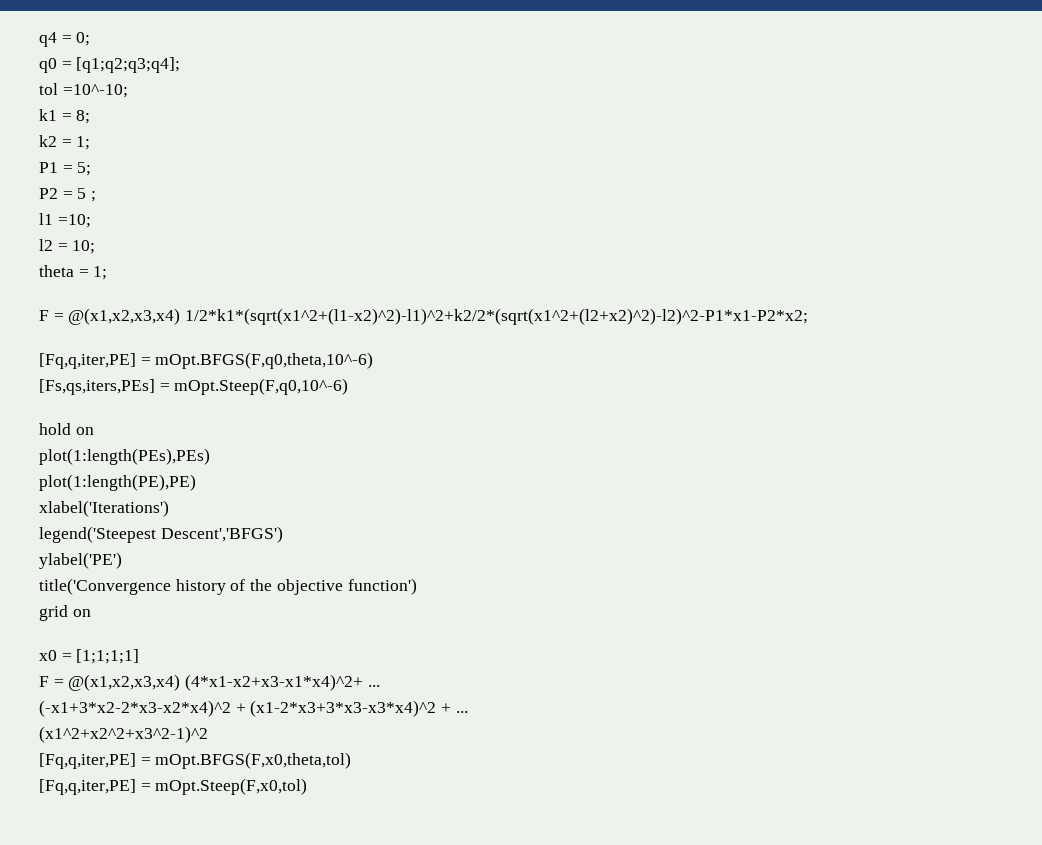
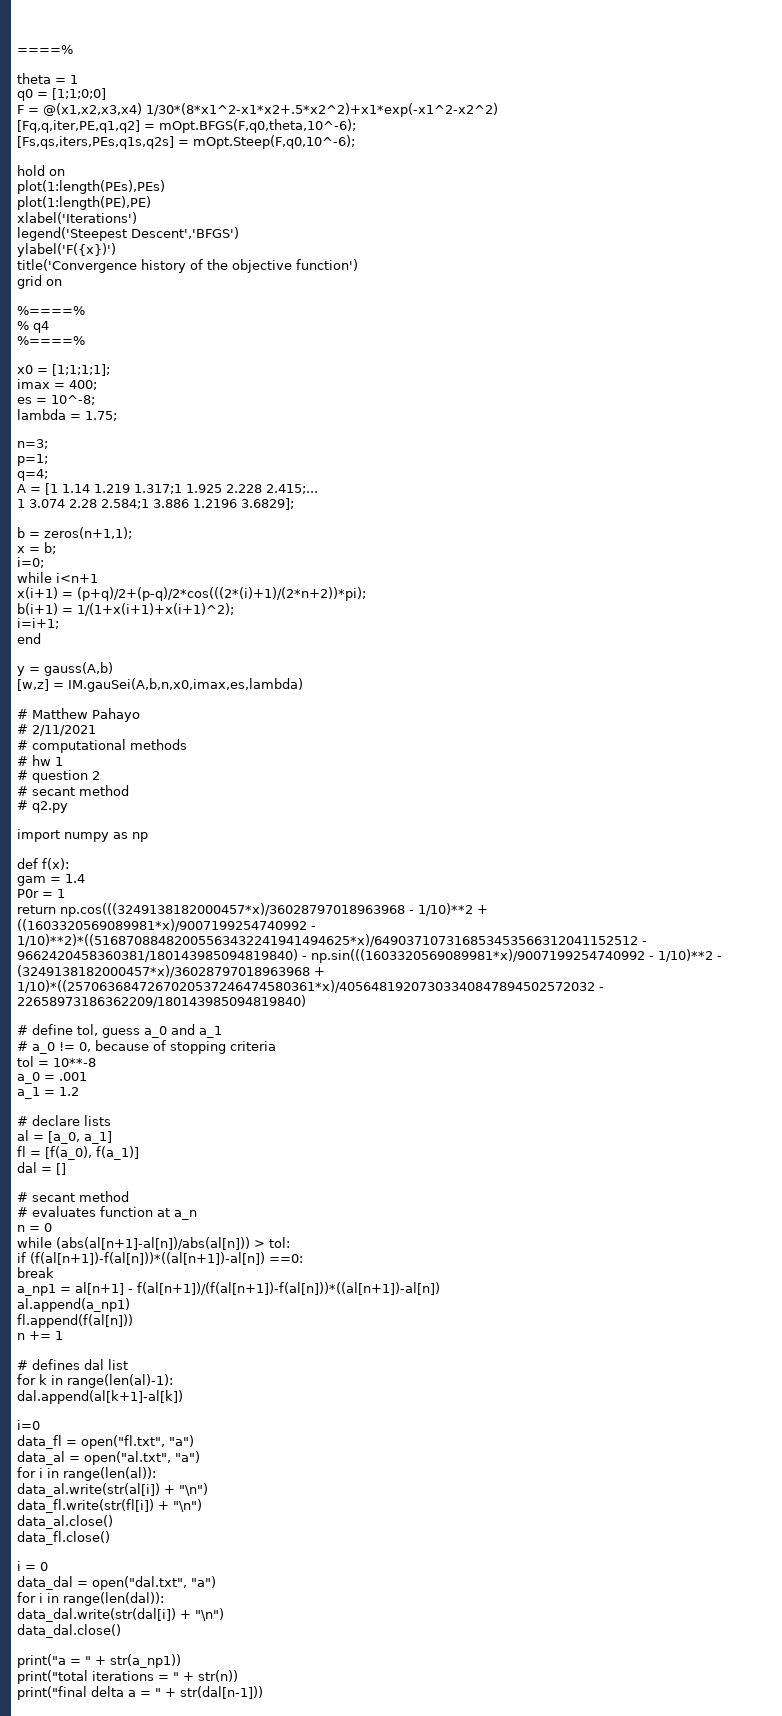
[39,32,91,47] [39,57,181,73] [39,83,128,98] [39,109,91,124] [39,135,91,150] [39,162,92,176] [39,188,97,202] [39,213,91,228] [39,239,96,254] [39,265,108,280] [39,308,809,325] [39,352,374,369] [39,378,349,395] q4 = 0; // q0 = [q1;q2;q3;q4]; // tol =10^-10; // k1 = 8; // k2 = 1; // P1 = 5; // P2 = 5 ; // l1 =10; // l2 = 10; // theta = 1; // F = @(x1,x2,x3,x4) 1/2*k1*(sqrt(x1^2+(l1-x2)^2)-l1)^2+k2/2*(sqrt(x1^2+(l2+x2)^2)-l2)^2-P1*x1-P2*x2; // [Fq,q,iter,PE] = mOpt.BFGS(F,q0,theta,10^-6) // [Fs,qs,iters,PEs] = mOpt.Steep(F,q0,10^-6) -> [17,45,73,54] [17,73,78,84] [17,88,106,101] [17,103,498,117] [17,119,356,133] [17,135,355,149] ====% // theta = 1 // q0 = [1;1;0;0] // F = @(x1,x2,x3,x4) 1/30*(8*x1^2-x1*x2+.5*x2^2)+x1*exp(-x1^2-x2^2) // [Fq,q,iter,PE,q1,q2] = mOpt.BFGS(F,q0,theta,10^-6); // [Fs,qs,iters,PEs,q1s,q2s] = mOpt.Steep(F,q0,10^-6);
[39,552,122,569] ylabel('PE') -> [17,243,116,257] ylabel('F({x})')
[39,649,140,664] [39,674,380,691] [39,700,468,717] [39,726,208,743] [39,752,352,769] [39,778,308,795] x0 = [1;1;1;1] // F = @(x1,x2,x3,x4) (4*x1-x2+x3-x1*x4)^2+ ... // (-x1+3*x2-2*x3-x2*x4)^2 + (x1-2*x3+3*x3-x3*x4)^2 + ... // (x1^2+x2^2+x3^2-1)^2 // [Fq,q,iter,PE] = mOpt.BFGS(F,x0,theta,tol) // [Fq,q,iter,PE] = mOpt.Steep(F,x0,tol) -> [17,306,85,315] [17,321,49,333] [17,336,85,345] [17,364,110,376] [17,379,97,390] [17,395,95,405] [17,409,117,421] [17,439,48,449] [17,454,48,466] [17,469,48,481] [17,483,318,495] [17,498,294,510] [17,527,132,539] [17,542,56,554] [17,557,44,568] [17,572,98,583] [17,587,366,601] [17,603,234,616] [17,618,59,629] [17,633,41,644] [17,662,113,676] [17,678,303,692] [17,708,140,722] [17,724,96,736] [17,739,187,753] [17,755,63,766] [17,770,100,783] [17,785,129,796] [17,800,68,813] [17,829,148,842] [17,858,69,870] [17,874,85,886] [17,889,65,898] [17,903,488,917] [17,919,316,932] [17,934,647,947] [17,949,722,963] [17,965,325,978] [17,980,604,993] [17,995,306,1008] [17,1024,222,1038] [17,1040,276,1054] [17,1056,96,1067] [17,1072,87,1084] [17,1087,79,1099] [17,1115,111,1126] [17,1130,112,1144] [17,1146,139,1160] [17,1162,66,1175] [17,1191,129,1202] [17,1206,197,1220] [17,1223,52,1232] [17,1237,290,1250] [17,1252,303,1265] [17,1267,54,1278] [17,1282,440,1296] [17,1298,130,1312] [17,1314,133,1328] [17,1331,63,1340] [17,1359,128,1370] [17,1374,173,1388] [17,1390,183,1404] [17,1420,40,1430] [17,1435,194,1449] [17,1451,200,1465] [17,1467,156,1481] [17,1483,208,1497] [17,1499,202,1513] [17,1515,113,1529] [17,1531,110,1545] [17,1561,48,1571] [17,1576,216,1590] [17,1592,164,1606] [17,1608,224,1622] [17,1624,121,1638] [17,1654,181,1668] [17,1670,238,1684] [17,1686,263,1700] %====% // % q4 // %====% // x0 = [1;1;1;1]; // imax = 400; // es = 10^-8; // lambda = 1.75; // n=3; // p=1; // q=4; // A = [1 1.14 1.219 1.317;1 1.925 2.228 2.415;... // 1 3.074 2.28 2.584;1 3.886 1.2196 3.6829]; // b = zeros(n+1,1); // x = b; // i=0; // while i<n+1 // x(i+1) = (p+q)/2+(p-q)/2*cos(((2*(i)+1)/(2*n+2))*pi); // b(i+1) = 1/(1+x(i+1)+x(i+1)^2); // i=i+1; // end // y = gauss(A,b) // [w,z] = IM.gauSei(A,b,n,x0,imax,es,lambda) // # Matthew Pahayo // # 2/11/2021 // # computational methods // # hw 1 // # question 2 // # secant method // # q2.py // import numpy as np // def f(x): // gam = 1.4 // P0r = 1 // return np.cos(((3249138182000457*x)/36028797018963968 - 1/10)**2 + ((1603320569089981*x)/9007199254740992 - 1/10)**2)*((51687088482005563432241941494625*x)/649037107316853453566312041152512 - 9662420458360381/180143985094819840) - np.sin(((1603320569089981*x)/9007199254740992 - 1/10)**2 - (3249138182000457*x)/36028797018963968 + 1/10)*((2570636847267020537246474580361*x)/40564819207303340847894502572032 - 22658973186362209/180143985094819840) // # define tol, guess a_0 and a_1 // # a_0 != 0, because of stopping criteria // tol = 10**-8 // a_0 = .001 // a_1 = 1.2 // # declare lists // al = [a_0, a_1] // fl = [f(a_0), f(a_1)] // dal = [] // # secant method // # evaluates function at a_n // n = 0 // while (abs(al[n+1]-al[n])/abs(al[n])) > tol: // if (f(al[n+1])-f(al[n]))*((al[n+1])-al[n]) ==0: // break // a_np1 = al[n+1] - f(al[n+1])/(f(al[n+1])-f(al[n]))*((al[n+1])-al[n]) // al.append(a_np1) // fl.append(f(al[n])) // n += 1 // # defines dal list // for k in range(len(al)-1): // dal.append(al[k+1]-al[k]) // i=0 // data_fl = open("fl.txt", "a") // data_al = open("al.txt", "a") // for i in range(len(al)): // data_al.write(str(al[i]) + "\n") // data_fl.write(str(fl[i]) + "\n") // data_al.close() // data_fl.close() // i = 0 // data_dal = open("dal.txt", "a") // for i in range(len(dal)): // data_dal.write(str(dal[i]) + "\n") // data_dal.close() // print("a = " + str(a_np1)) // print("total iterations = " + str(n)) // print("final delta a = " + str(dal[n-1]))

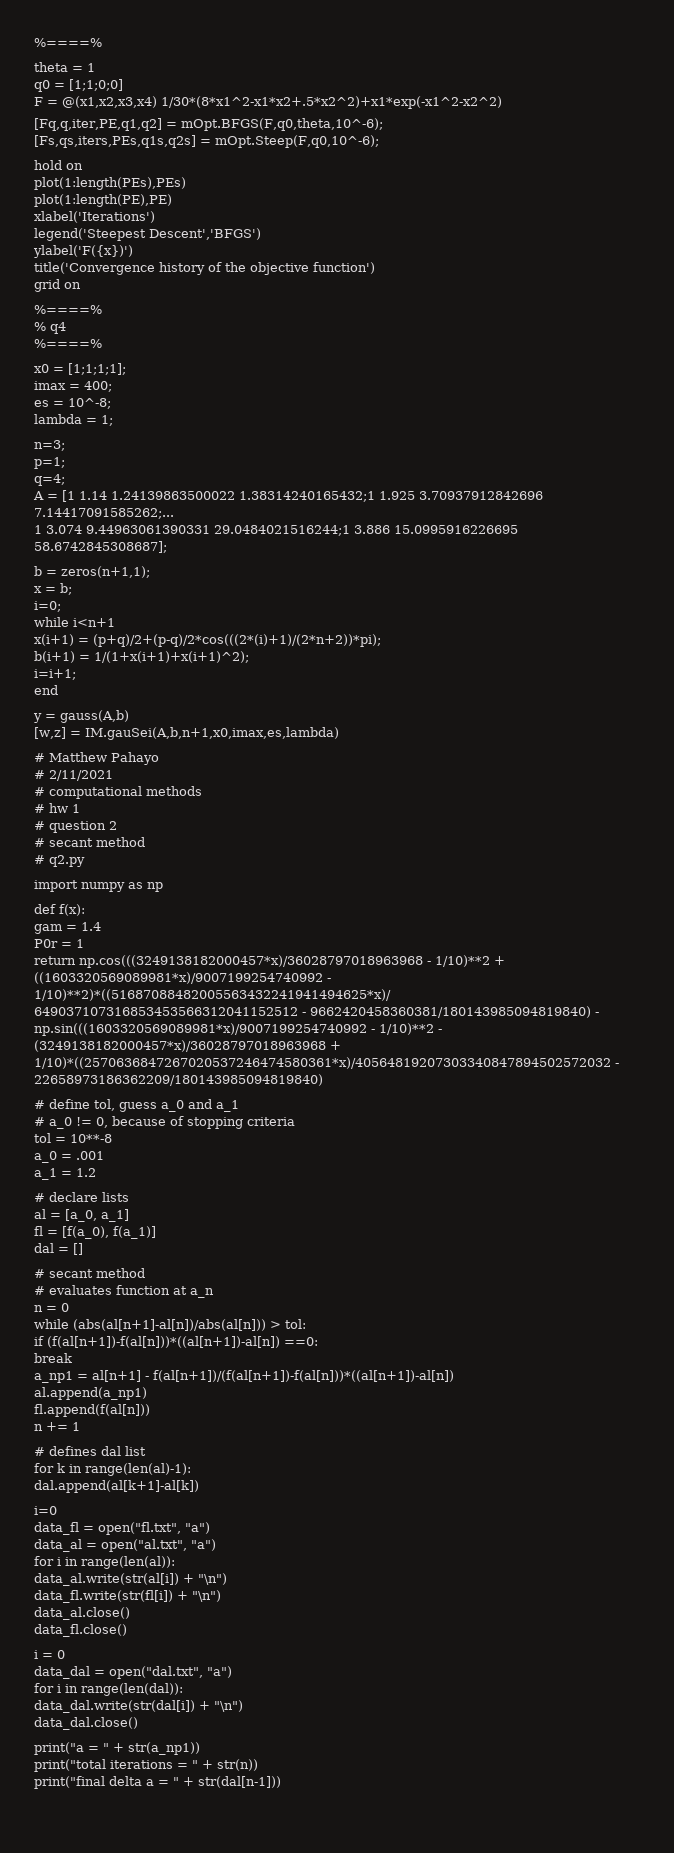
[17,45,73,54] ====% -> [34,38,102,47] %====%
[85,411,117,421] 1.75; -> [101,415,113,426] 1;
[94,484,318,494] [17,498,294,510] 1.219 1.317;1 1.925 2.228 2.415;... // 1 3.074 2.28 2.584;1 3.886 1.2196 3.6829]; -> [111,491,543,502] [34,508,174,519] [34,525,518,536] [34,541,167,553] 1.24139863500022 1.38314240165432;1 1.925 3.70937912842696 7.14417091585262;... // 1 3.074 9.44963061390331 29.0484021516244;1 3.886 15.0995916226695 58.6742845308687];
[68,678,303,692] IM.gauSei(A,b,n,x0,imax,es,lambda) -> [84,727,339,740] IM.gauSei(A,b,n+1,x0,imax,es,lambda)

